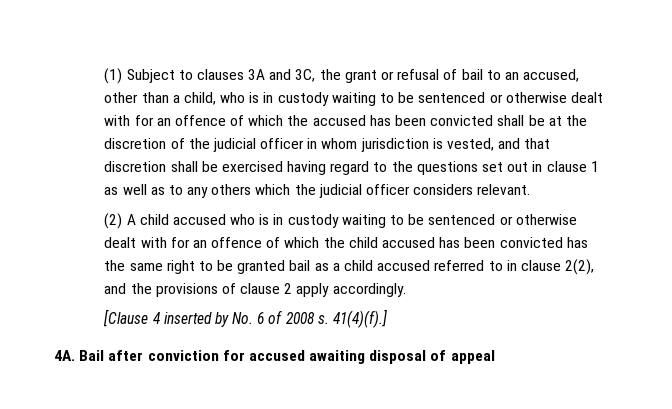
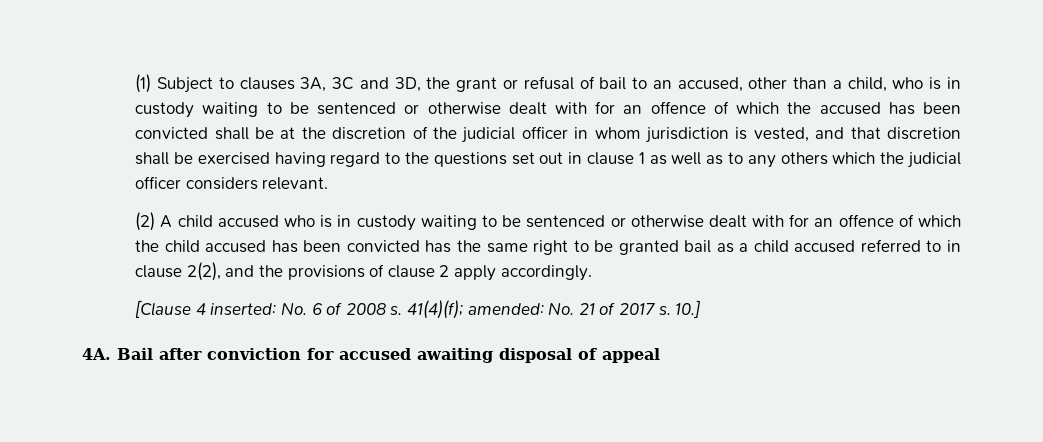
[248,69,316,82] 3A and 3C, -> [300,77,421,92] 3A, 3C and 3D,
[163,312,229,327] inserted by -> [210,303,277,315] inserted:
[333,309,388,328] 41(4)(f).] -> [406,300,701,319] 41(4)(f); amended: No. 21 of 2017 s. 10.]

